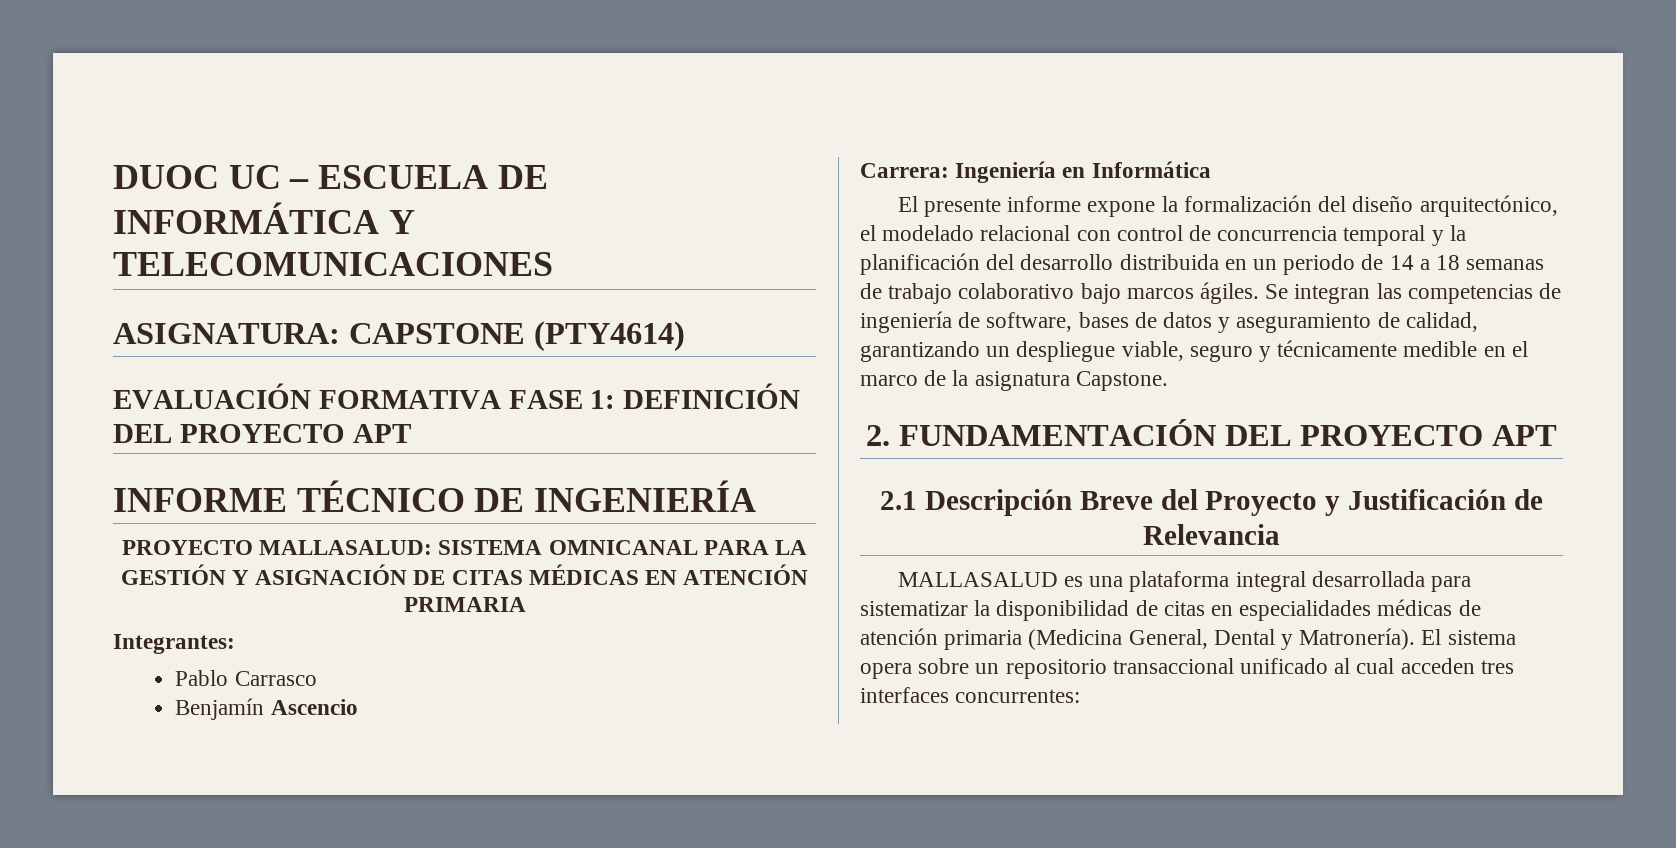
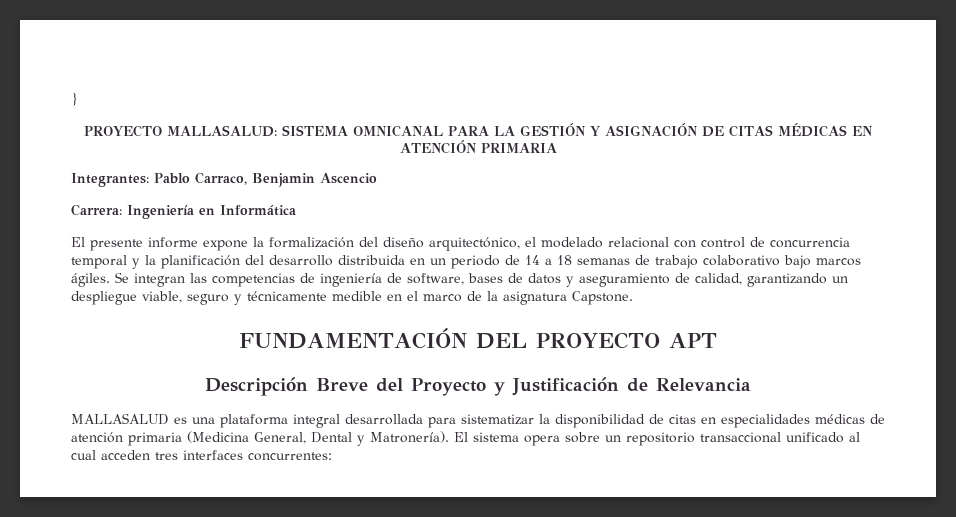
[113,165,548,189] [113,202,415,234] [113,252,553,276] [113,321,685,351] [113,383,801,409] [113,424,411,443] [113,480,757,512] DUOC UC – ESCUELA DE INFORMÁTICA Y TELECOMUNICACIONES // ASIGNATURA: CAPSTONE (PTY4614) // EVALUACIÓN FORMATIVA FASE 1: DEFINICIÓN DEL PROYECTO APT // INFORME TÉCNICO DE INGENIERÍA -> [71,93,78,106] }
[175,670,317,686] [175,698,265,720] // Pablo Carrasco // Benjamín -> [154,172,315,187] Pablo Carraco, Benjamin
[865,425,890,446] 2. -> (633, 298) none
[880,491,918,510] 2.1 -> (717, 340) none

